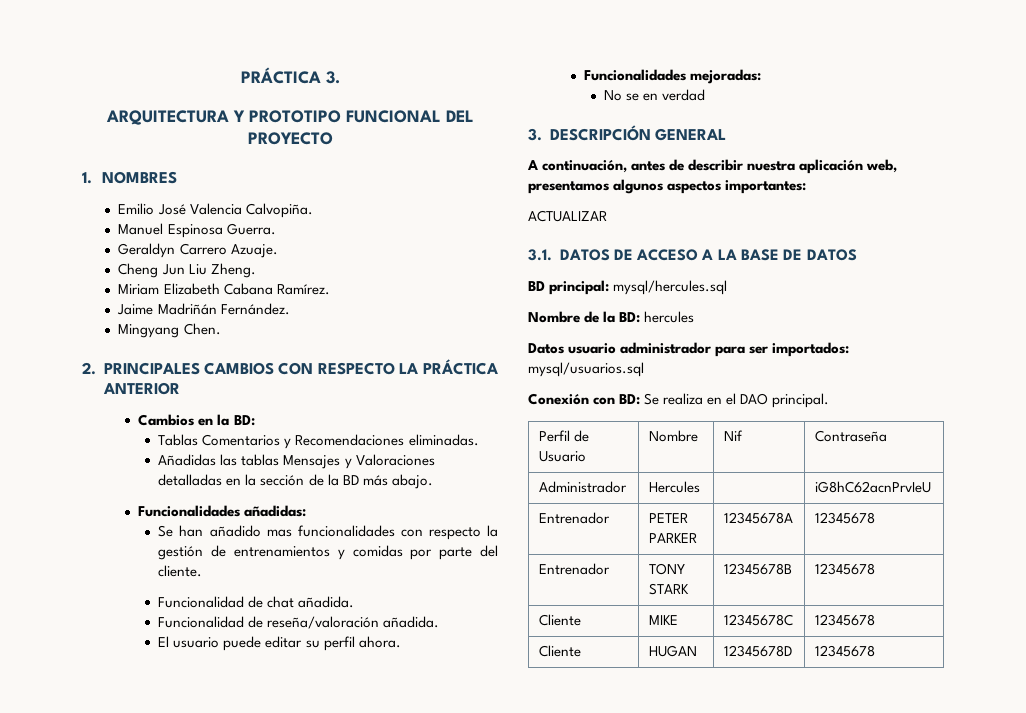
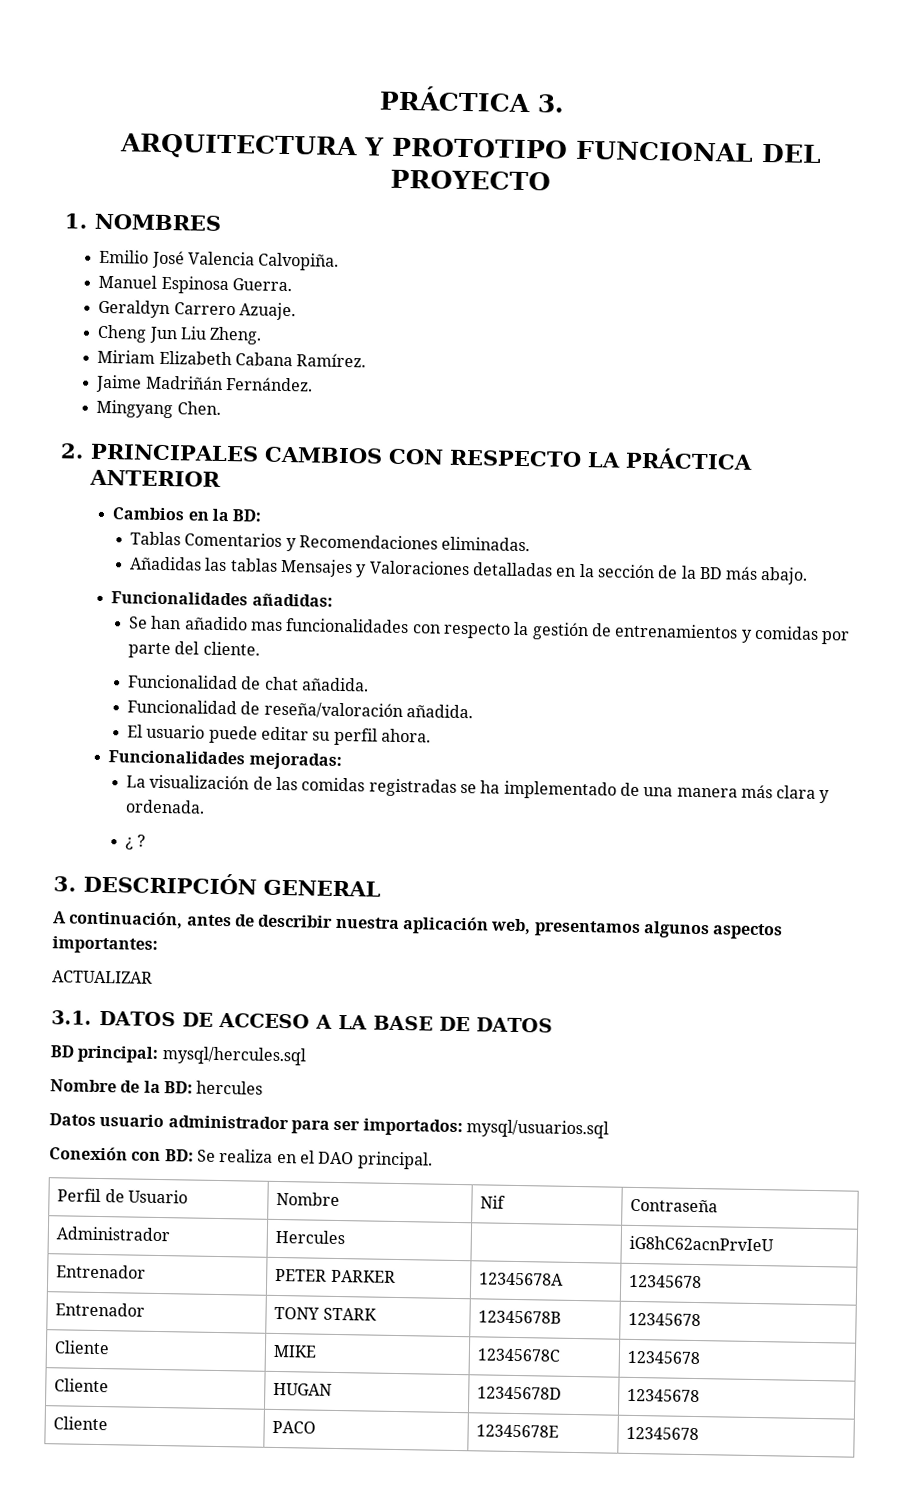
[604,89,706,101] No se en verdad -> [125,774,831,804] [124,799,205,814] [124,834,147,850] La visualización de las comidas registradas se ha implementado de una manera más clara y ordenada. // ¿ ?
(875, 651) none -> [53,1416,109,1431] [272,1420,317,1434] [476,1424,560,1438] [626,1426,700,1441] // Cliente | PACO | 12345678E | 12345678

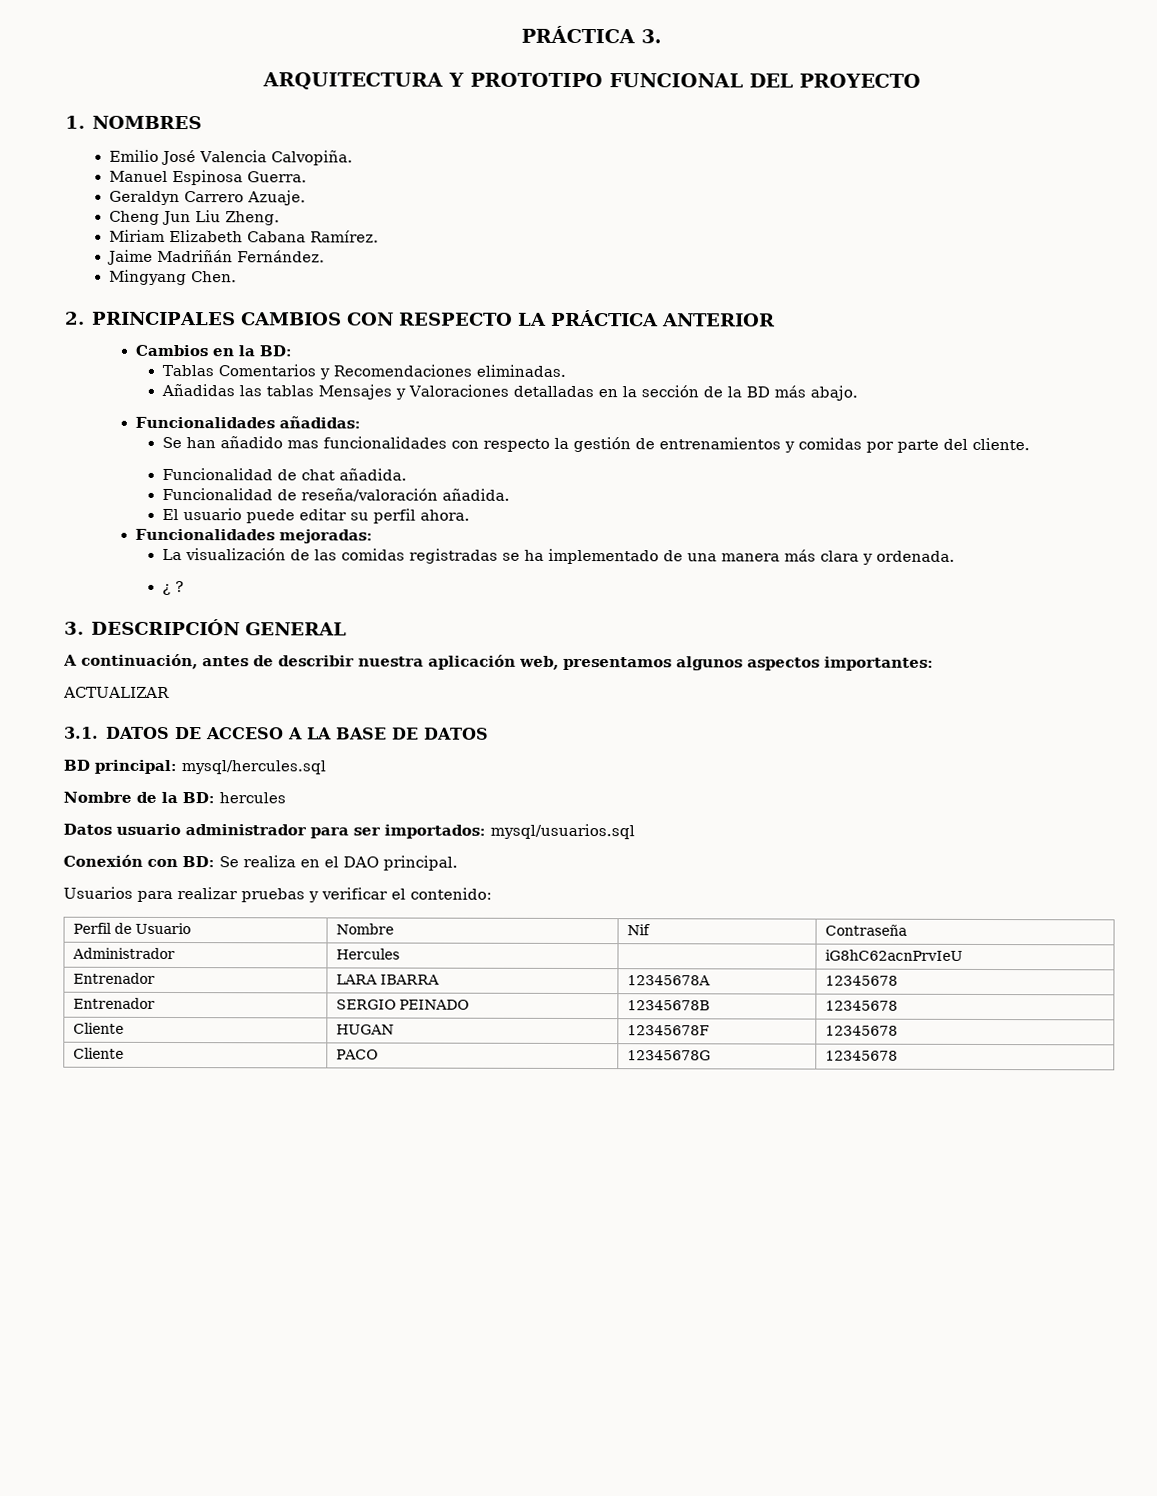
(433, 1160) none -> [63,886,492,903] // Usuarios para realizar pruebas y verificar el contenido:
[275,1268,396,1283] PETER PARKER -> [336,974,441,985] LARA IBARRA
[274,1306,377,1321] TONY STARK -> [336,999,470,1010] SERGIO PEINADO
[54,1340,111,1355] [273,1344,318,1358] [477,1348,561,1362] [627,1350,701,1365] // Cliente | MIKE | 12345678C | 12345678 -> (899, 1005) none
[477,1386,563,1400] 12345678D -> [627,1025,711,1036] 12345678F
[476,1424,560,1438] 12345678E -> [627,1050,712,1061] 12345678G

